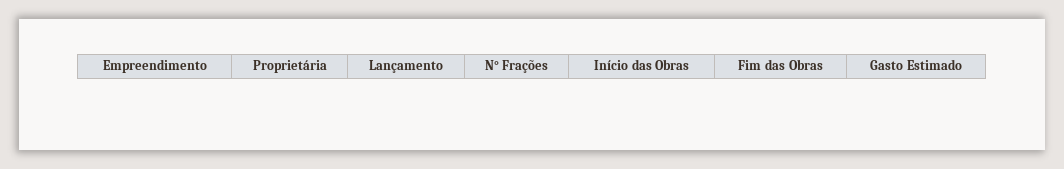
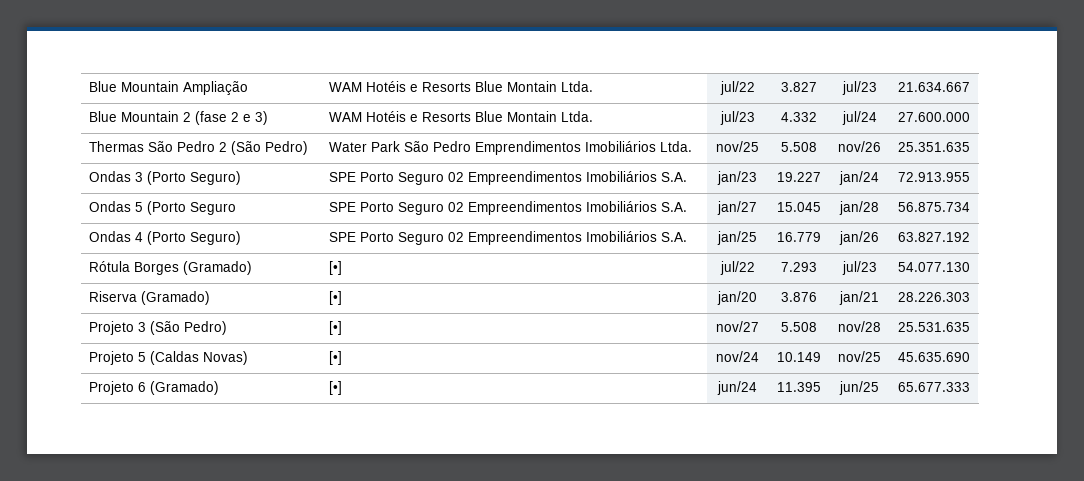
[102,59,207,73] [252,60,327,73] [369,60,443,73] [484,60,549,73] [593,59,690,70] [738,59,823,70] [870,59,962,70] Empreendimento | Proprietária | Lançamento | N° Frações | Início das Obras | Fim das Obras | Gasto Estimado -> [89,81,249,95] [329,81,594,92] [719,81,755,95] [780,82,817,92] [841,81,877,95] [898,82,970,92] [89,111,269,125] [329,111,594,122] [719,111,755,125] [780,112,817,122] [841,111,877,125] [898,112,970,122] [89,141,309,155] [329,141,693,155] [716,141,759,152] [780,142,817,152] [838,141,881,152] [898,142,970,152] [89,171,242,185] [329,171,688,185] [717,171,757,185] [776,172,821,182] [839,171,879,185] [898,172,970,182] [89,201,237,215] [329,201,688,215] [717,201,757,215] [776,202,821,212] [839,201,879,215] [898,202,970,212] [89,231,242,245] [329,231,688,245] [717,231,757,245] [776,232,821,242] [839,231,879,245] [898,232,970,242] [89,261,253,275] [329,261,343,275] [719,261,755,275] [780,262,817,272] [841,261,877,275] [898,262,970,272] [89,291,211,305] [329,291,343,305] [717,291,757,305] [780,292,817,302] [839,291,879,305] [898,292,970,302] [89,321,228,335] [329,321,343,335] [716,321,759,332] [780,322,817,332] [838,321,881,332] [898,322,970,332] [89,351,249,365] [329,351,343,365] [716,351,759,362] [776,352,821,362] [838,351,881,362] [898,352,970,362] [89,381,220,395] [329,381,343,395] [717,381,757,395] [776,382,821,392] [839,381,879,395] [898,382,970,392] Blue Mountain Ampliação | WAM Hotéis e Resorts Blue Montain Ltda. | jul/22 | 3.827 | jul/23 | 21.634.667 // Blue Mountain 2 (fase 2 e 3) | WAM Hotéis e Resorts Blue Montain Ltda. | jul/23 | 4.332 | jul/24 | 27.600.000 // Thermas São Pedro 2 (São Pedro) | Water Park São Pedro Emprendimentos Imobiliários Ltda. | nov/25 | 5.508 | nov/26 | 25.351.635 // Ondas 3 (Porto Seguro) | SPE Porto Seguro 02 Empreendimentos Imobiliários S.A. | jan/23 | 19.227 | jan/24 | 72.913.955 // Ondas 5 (Porto Seguro | SPE Porto Seguro 02 Empreendimentos Imobiliários S.A. | jan/27 | 15.045 | jan/28 | 56.875.734 // Ondas 4 (Porto Seguro) | SPE Porto Seguro 02 Empreendimentos Imobiliários S.A. | jan/25 | 16.779 | jan/26 | 63.827.192 // Rótula Borges (Gramado) | [•] | jul/22 | 7.293 | jul/23 | 54.077.130 // Riserva (Gramado) | [•] | jan/20 | 3.876 | jan/21 | 28.226.303 // Projeto 3 (São Pedro) | [•] | nov/27 | 5.508 | nov/28 | 25.531.635 // Projeto 5 (Caldas Novas) | [•] | nov/24 | 10.149 | nov/25 | 45.635.690 // Projeto 6 (Gramado) | [•] | jun/24 | 11.395 | jun/25 | 65.677.333

